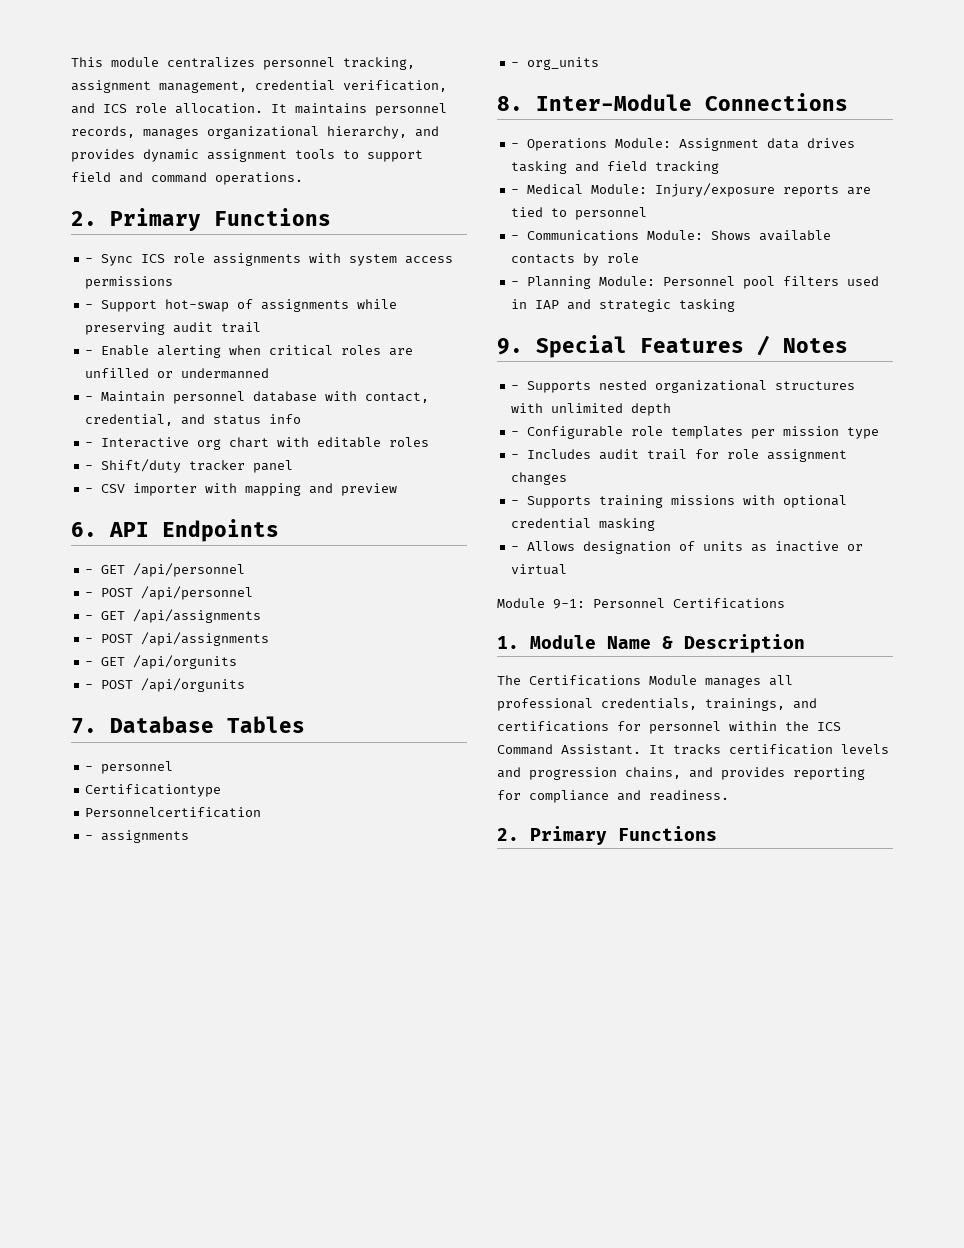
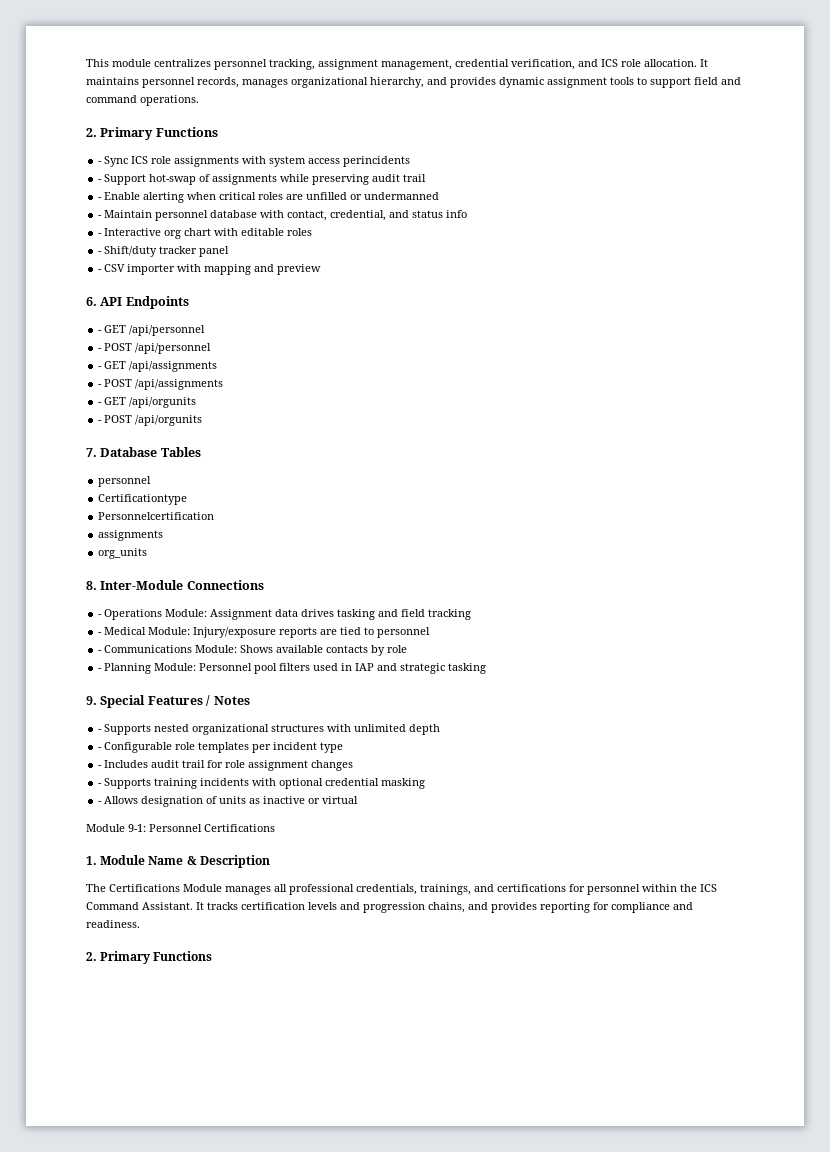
[85,276,174,289] permissions -> [343,156,411,167] perincidents
[85,766,94,771] - -> (201, 452) none
[85,835,94,840] - -> (215, 516) none
[511,62,520,67] - -> (164, 535) none
[783,426,840,436] mission -> [273,742,318,750] incident
[671,495,736,505] missions -> [200,778,250,786] incidents

